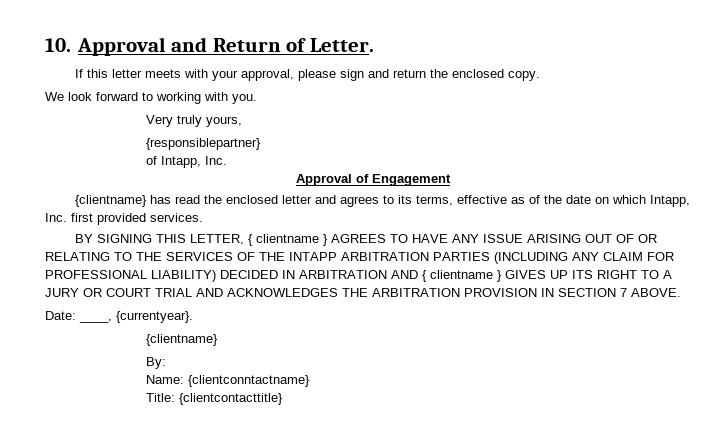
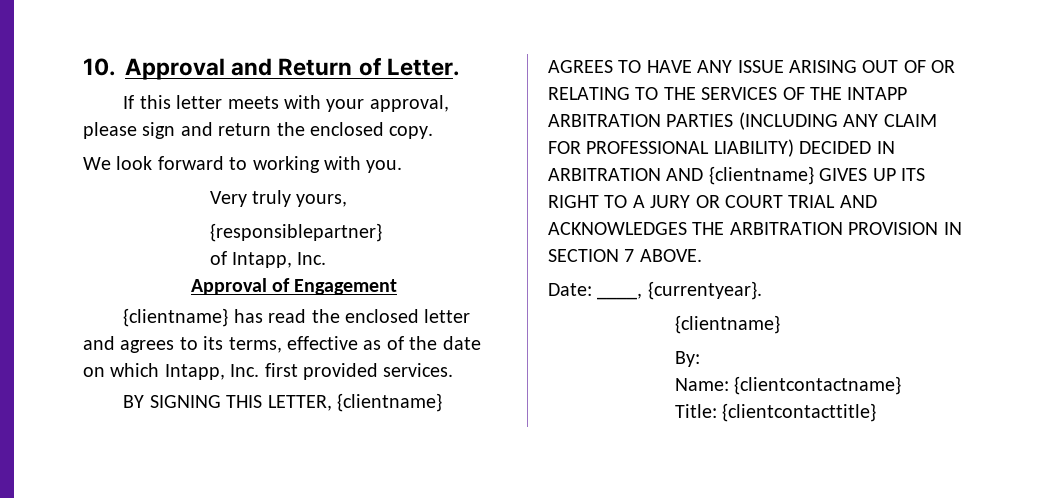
[247,234,328,246] { clientname } -> [337,393,443,412] {clientname}
[422,270,502,282] { clientname } -> [708,166,814,185] {clientname}
[187,375,310,387] {clientconntactname} -> [734,376,901,395] {clientcontactname}

